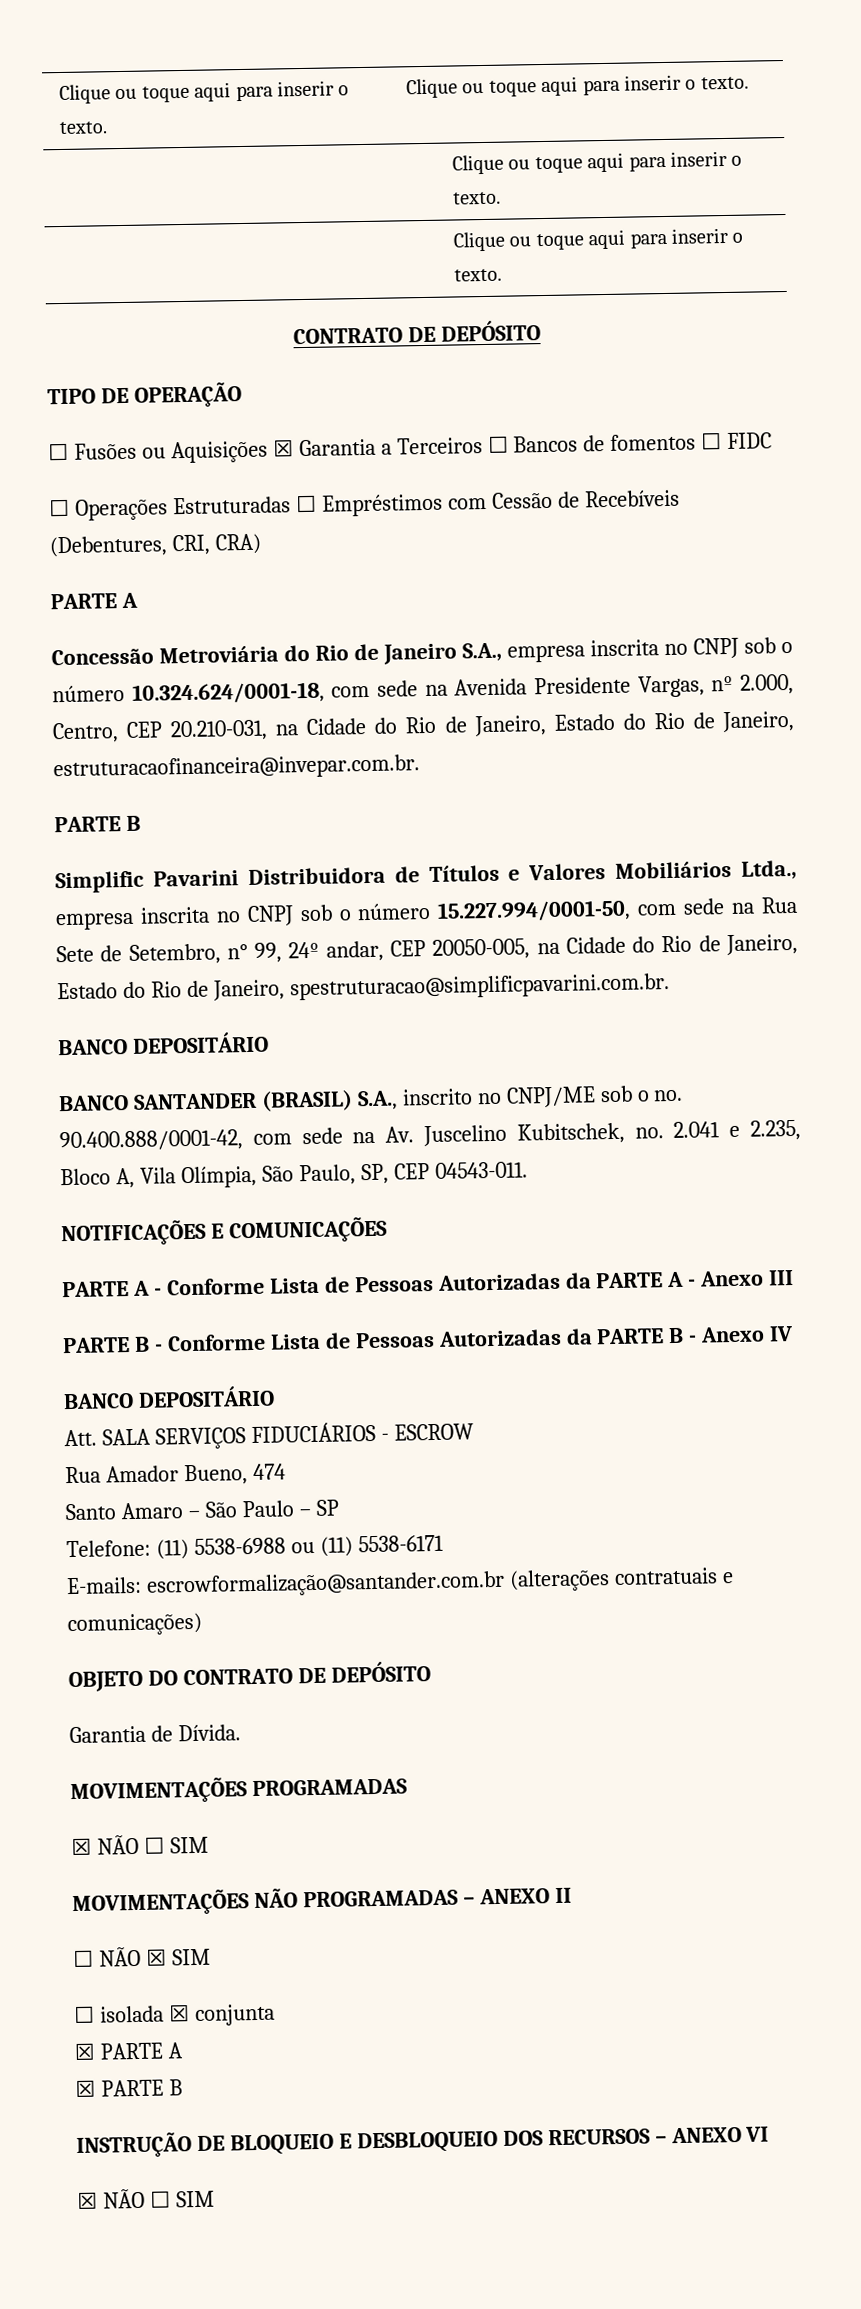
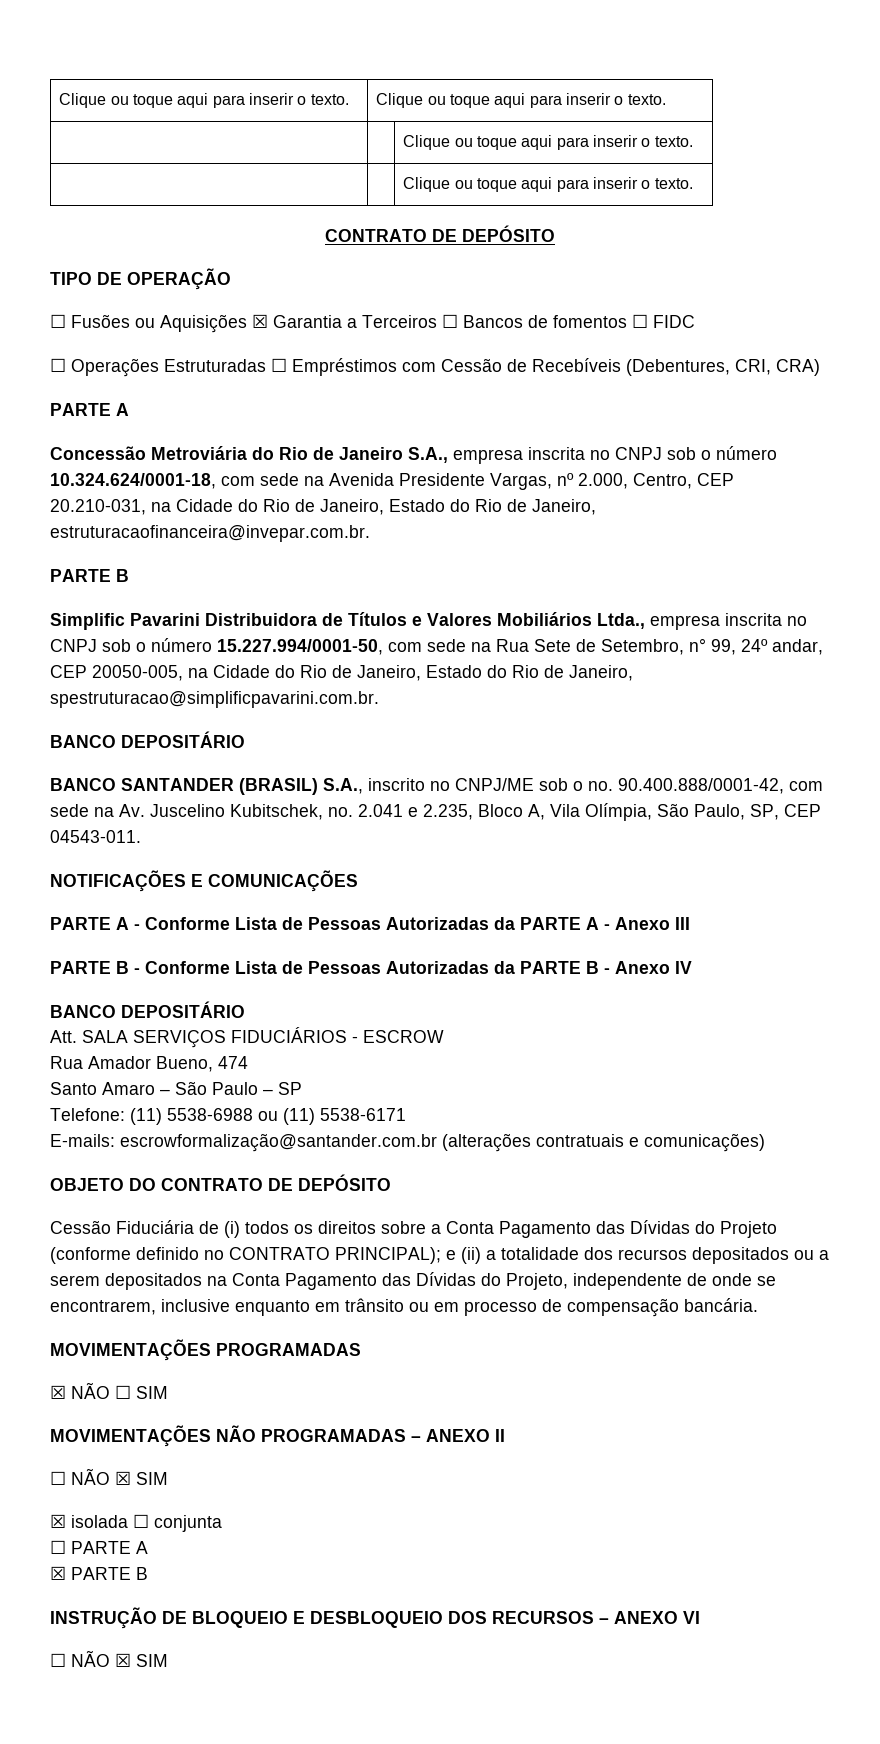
[69,1724,241,1744] Garantia de Dívida. -> [50,1220,777,1238] [50,1247,829,1264] [50,1272,776,1290] [50,1298,758,1317] Cessão Fiduciária de (i) todos os direitos sobre a Conta Pagamento das Dívidas do Projeto (conforme definido no CONTRATO PRINCIPAL); e (ii) a totalidade dos recursos depositados ou a serem depositados na Conta Pagamento das Dívidas do Projeto, independente de onde se encontrarem, inclusive enquanto em trânsito ou em processo de compensação bancária.
[74,2004,190,2024] ☐ isolada ☒ -> [50,1514,149,1528] ☒ isolada ☐
[74,2042,95,2061] ☒ -> [50,1540,66,1554] ☐
[77,2188,171,2209] ☒ NÃO ☐ -> [50,1650,131,1667] ☐ NÃO ☒

